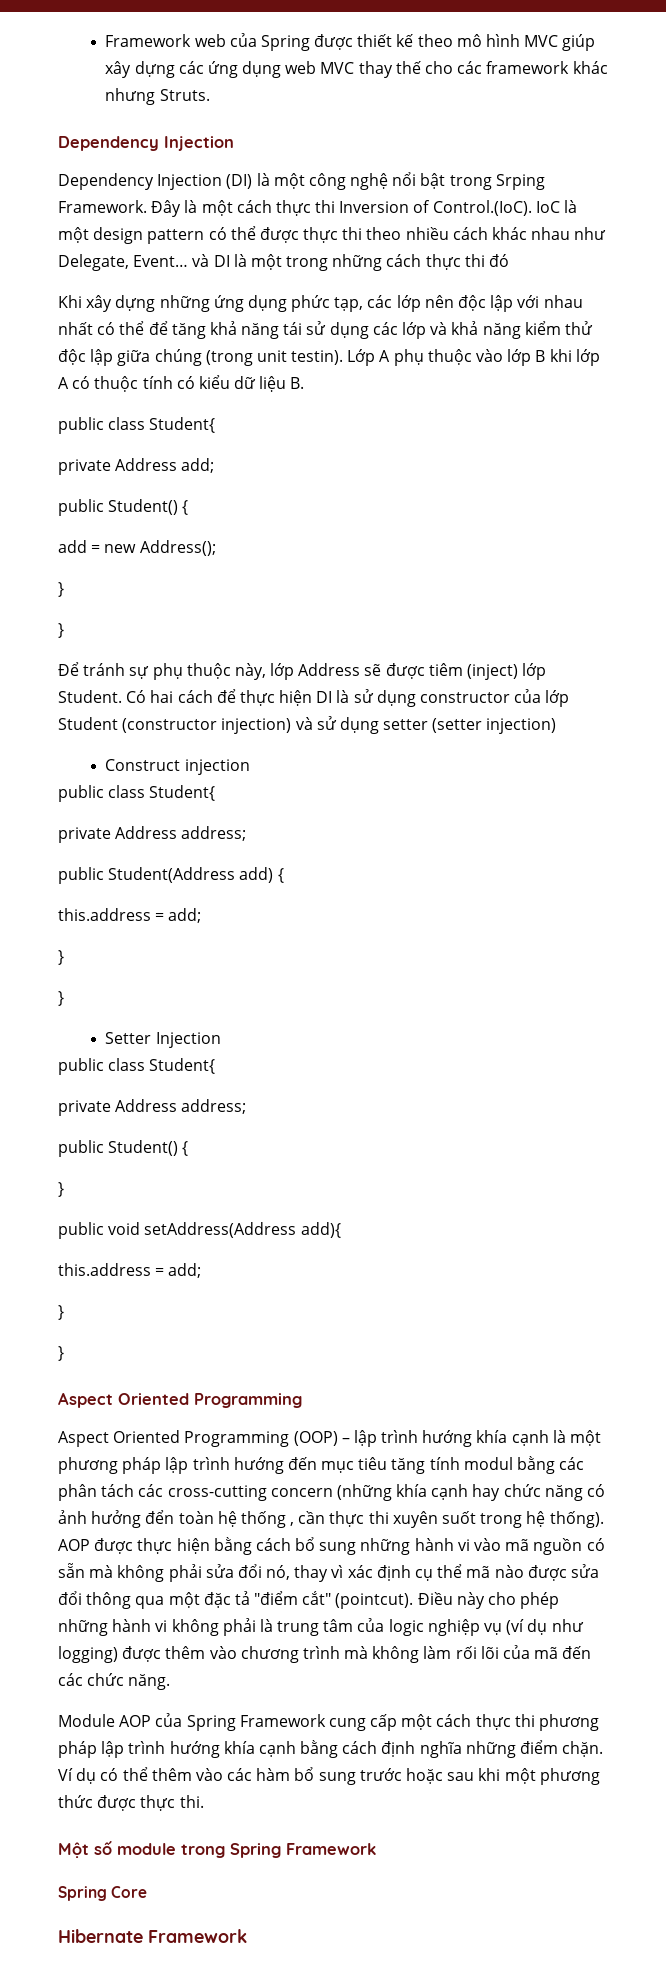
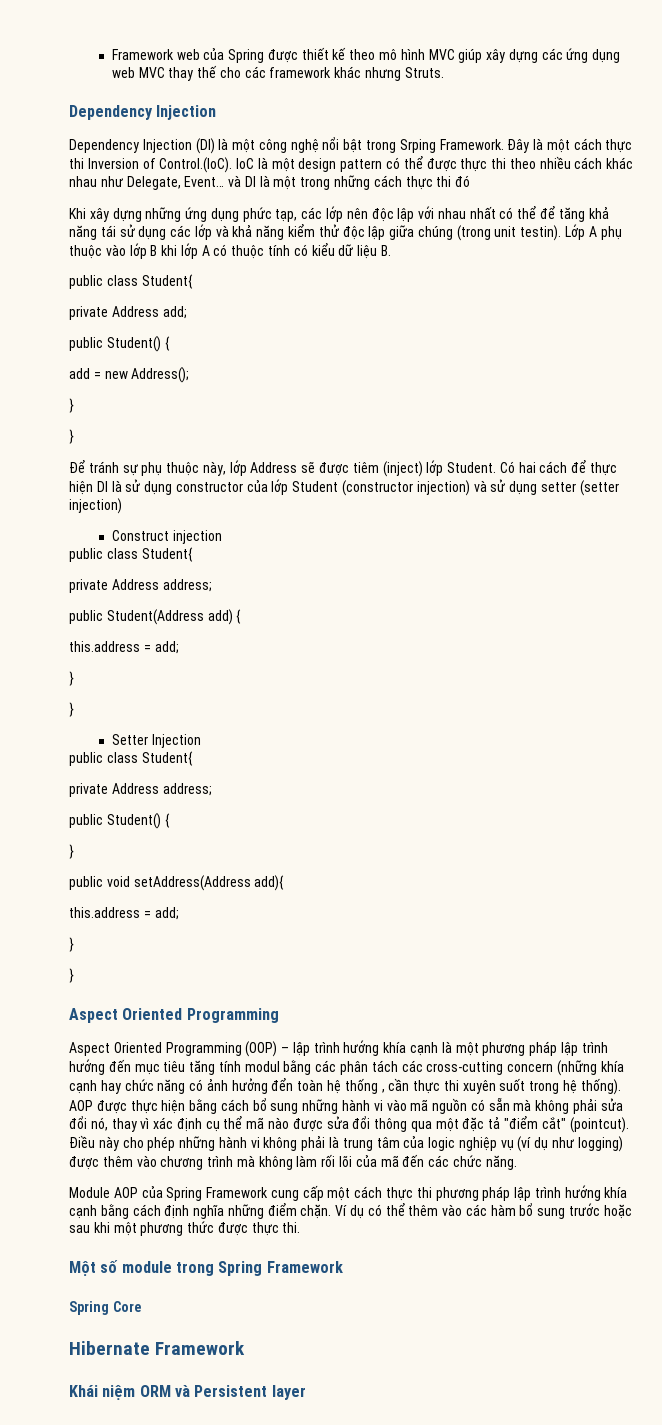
(247, 1936) none -> [69,1385,306,1400] // Khái niệm ORM và Persistent layer

